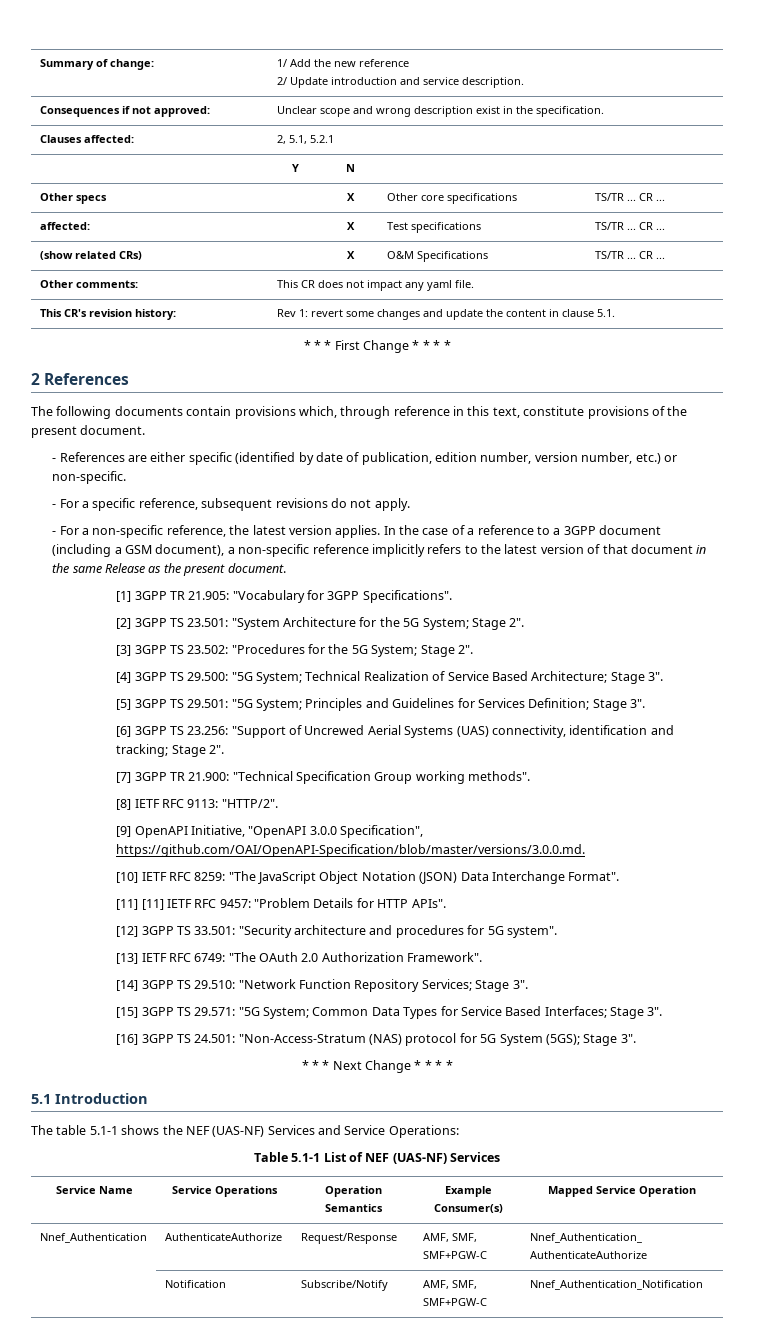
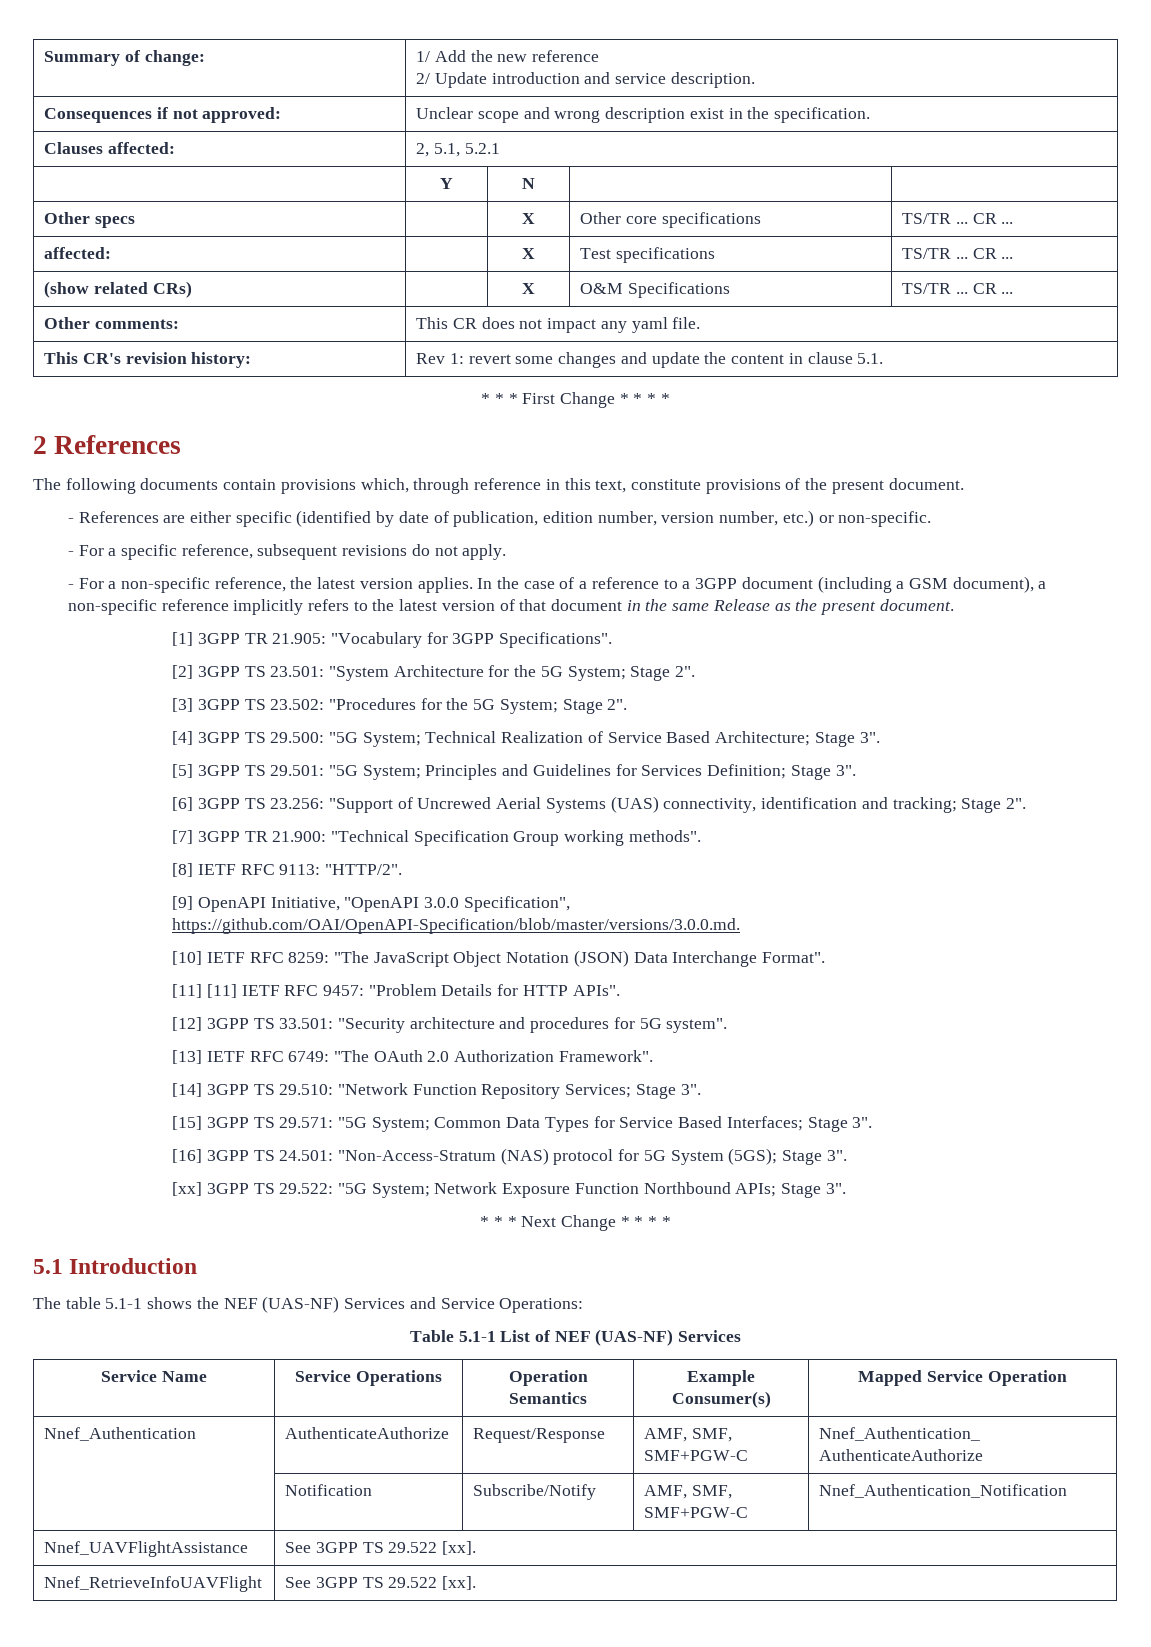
(636, 1038) none -> [172,1182,846,1198] // [xx] 3GPP TS 29.522: "5G System; Network Exposure Function Northbound APIs; Stage 3".
(703, 1285) none -> [44,1541,249,1557] [285,1541,477,1555] [44,1576,263,1592] [285,1576,477,1590] // Nnef_UAVFlightAssistance | See 3GPP TS 29.522 [xx]. // Nnef_RetrieveInfoUAVFlight | See 3GPP TS 29.522 [xx].

